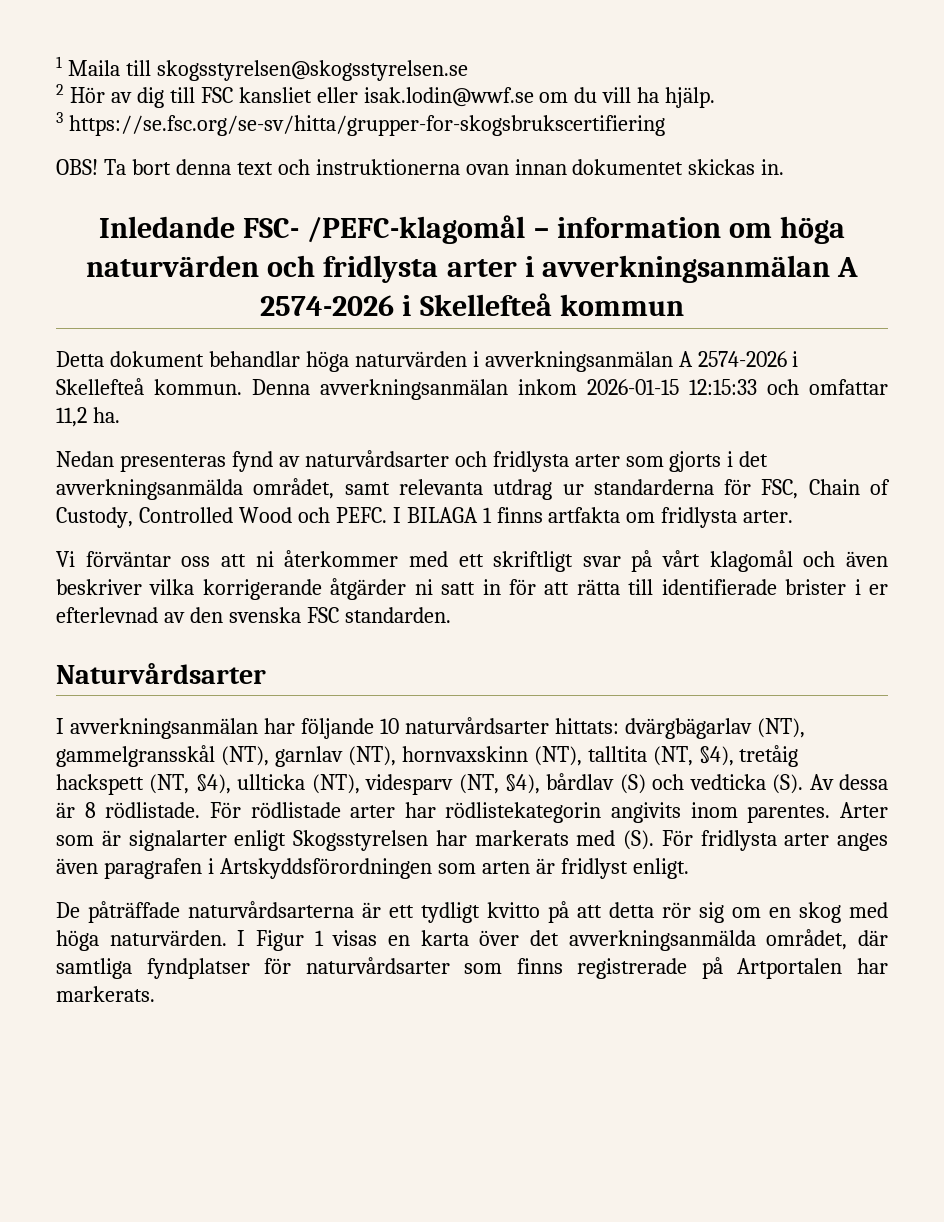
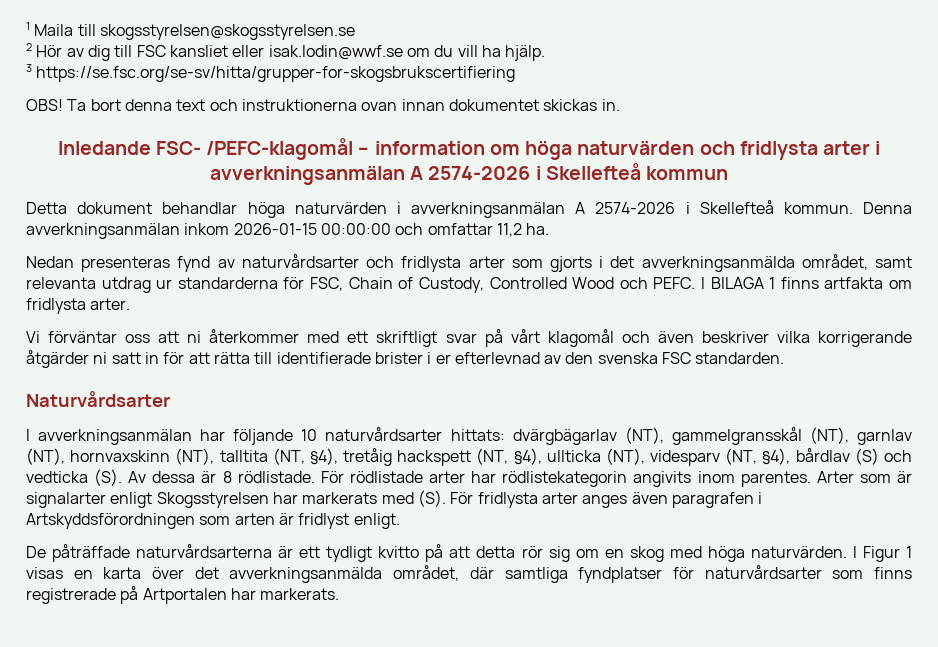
[689,379,757,395] 12:15:33 -> [320,223,391,235] 00:00:00

